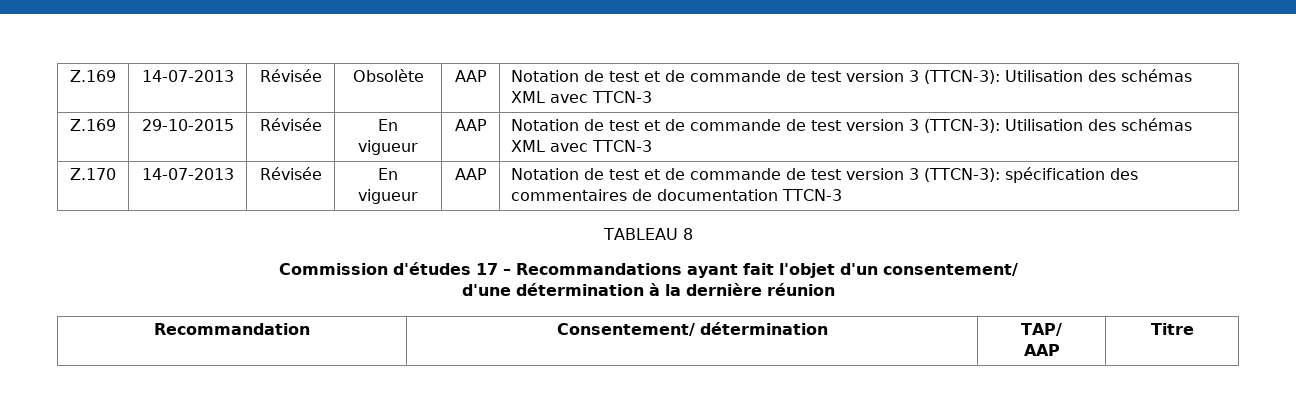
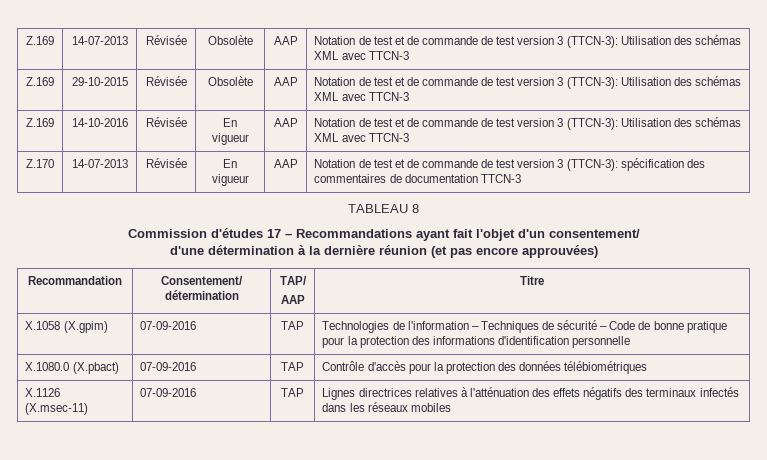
(322, 124) none -> [207,76,253,86] [273,77,298,86] [314,76,741,89] [314,92,409,101] [26,118,54,127] [71,118,128,127] [145,117,187,127] | Obsolète | AAP | Notation de test et de commande de test version 3 (TTCN-3): Utilisation des schémas XML avec TTCN-3 // Z.169 | 14-10-2016 | Révisée
(835, 289) none -> [430,245,598,258] (et pas encore approuvées)
(1194, 329) none -> [25,321,108,333] [140,321,197,330] [281,321,304,330] [322,320,727,333] [322,336,631,348] [25,362,119,374] [140,362,197,371] [281,362,304,371] [322,361,648,374] [25,388,61,397] [25,403,89,415] [140,388,197,397] [281,388,304,397] [322,387,739,400] [322,402,451,412] // X.1058 (X.gpim) | 07-09-2016 | TAP | Technologies de l'information – Techniques de sécurité – Code de bonne pratique pour la protection des informations d'identification personnelle // X.1080.0 (X.pbact) | 07-09-2016 | TAP | Contrôle d'accès pour la protection des données télébiométriques // X.1126 (X.msec-11) | 07-09-2016 | TAP | Lignes directrices relatives à l'atténuation des effets négatifs des terminaux infectés dans les réseaux mobiles

